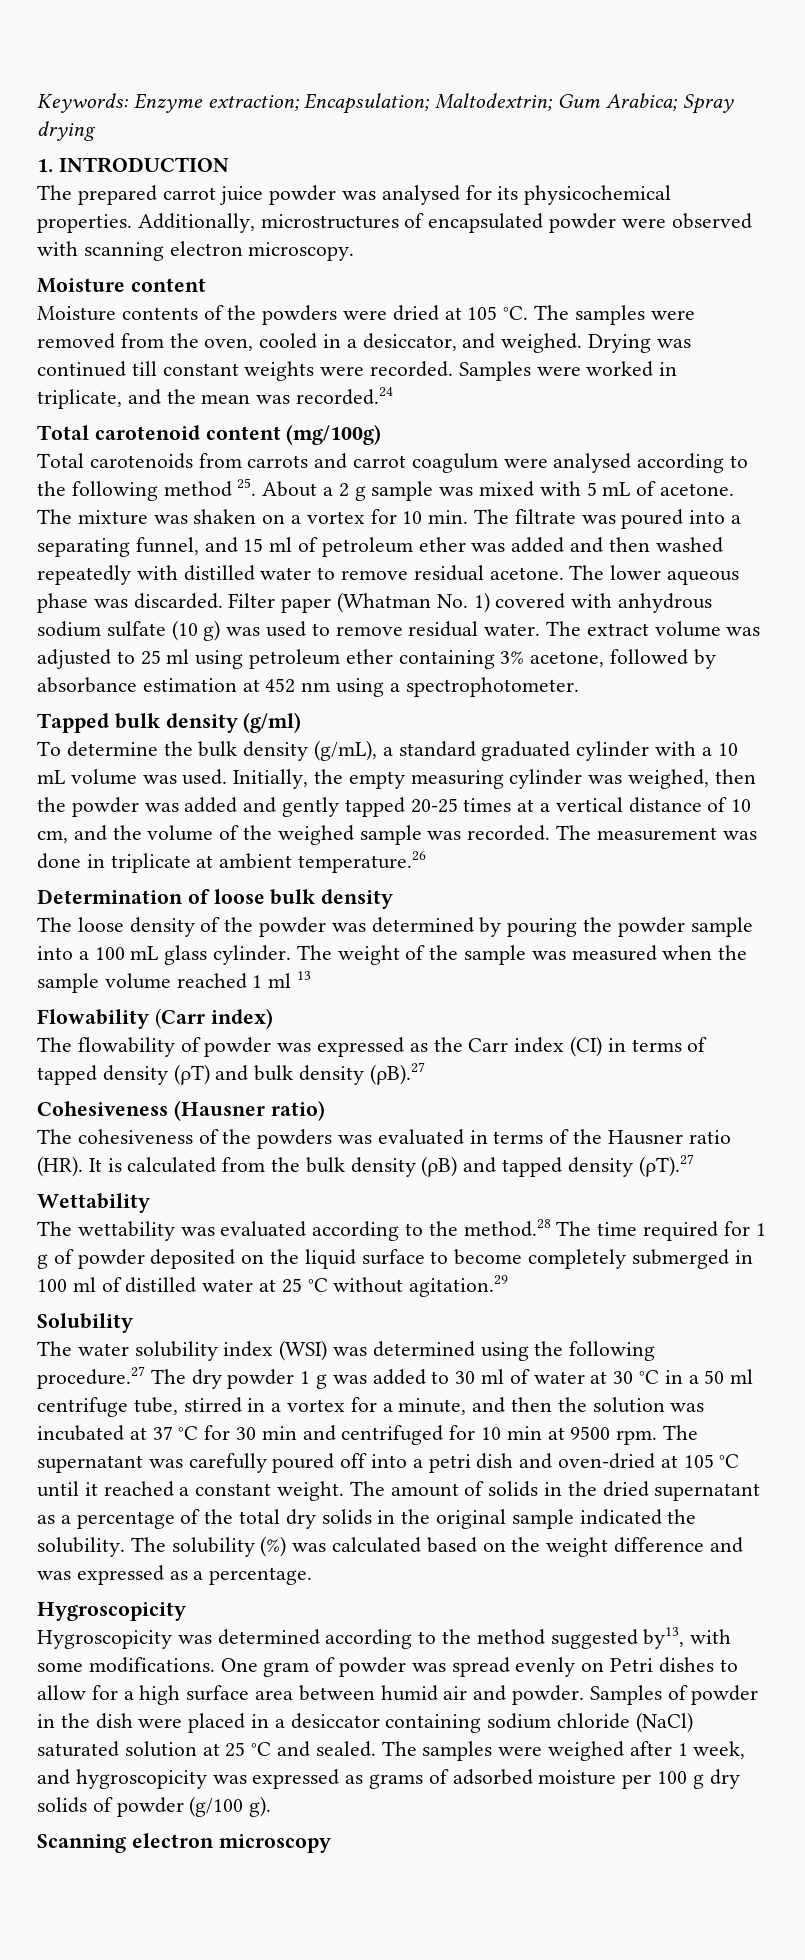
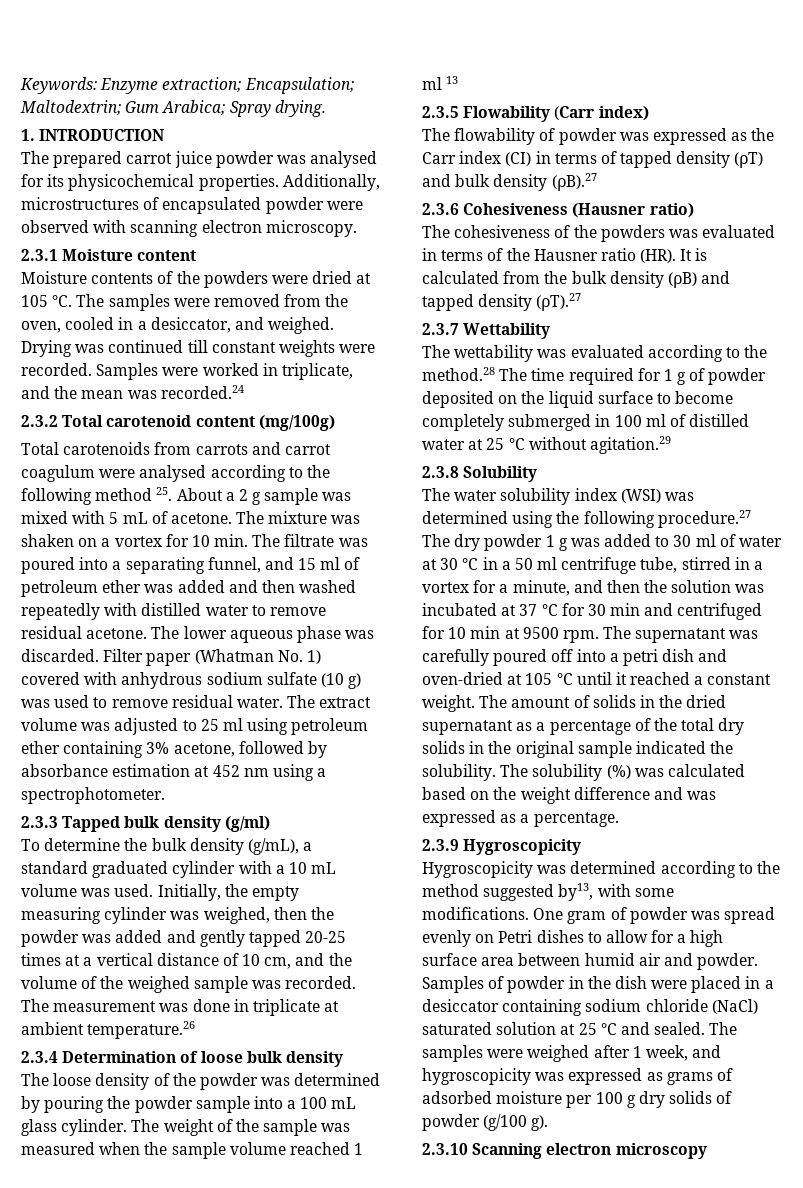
[37,121,96,141] drying -> [274,100,326,117] drying.
(355, 251) none -> [21,249,58,261] 2.3.1
(394, 396) none -> [21,415,58,427] 2.3.2
(579, 687) none -> [21,816,58,828] 2.3.3
(427, 862) none -> [21,1051,58,1063] 2.3.4
(312, 975) none -> [422,106,459,118] 2.3.5
(425, 1073) none -> [422,203,459,215] 2.3.6
(694, 1165) none -> [422,323,459,335] 2.3.7
(509, 1286) none -> [422,466,459,478] 2.3.8
(313, 1576) none -> [422,839,459,851] 2.3.9
(272, 1806) none -> [422,1143,468,1155] 2.3.10

